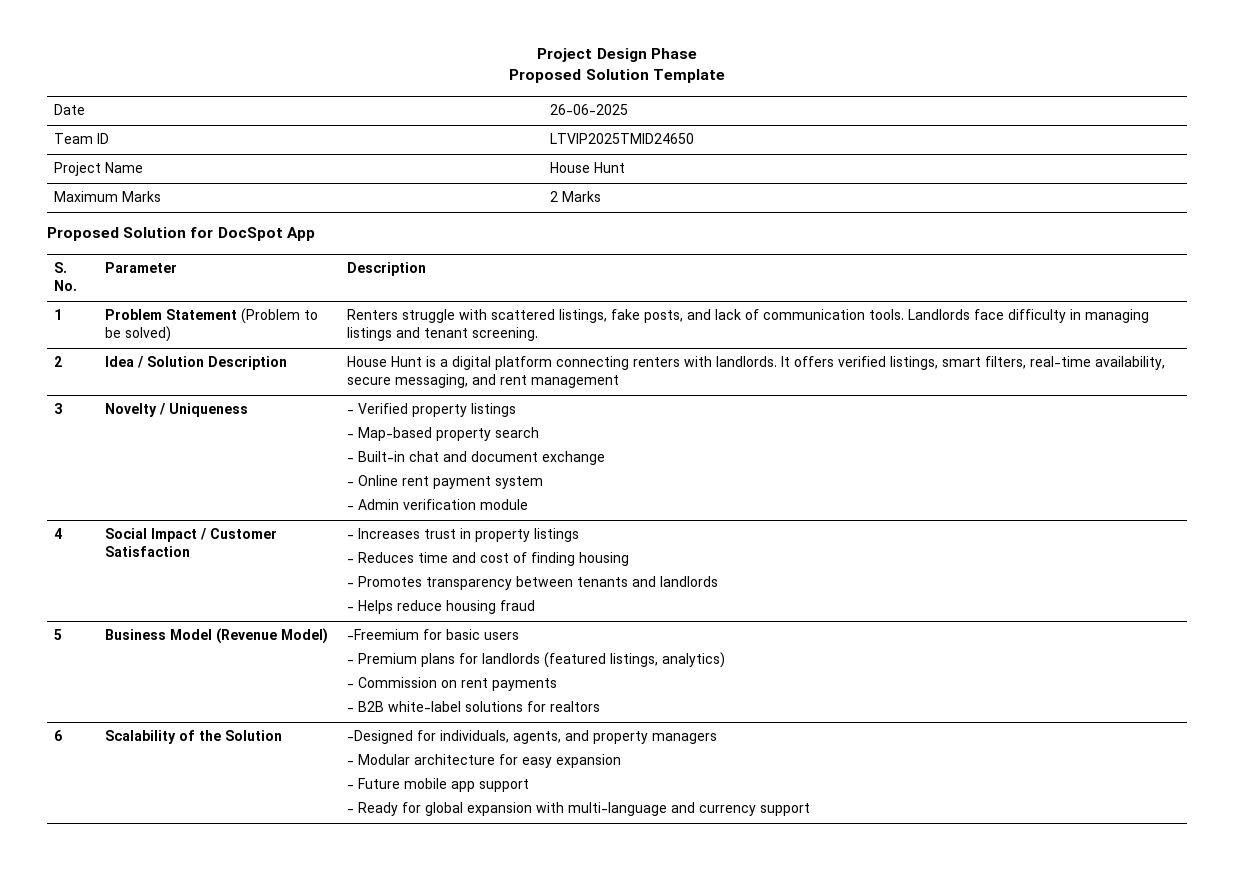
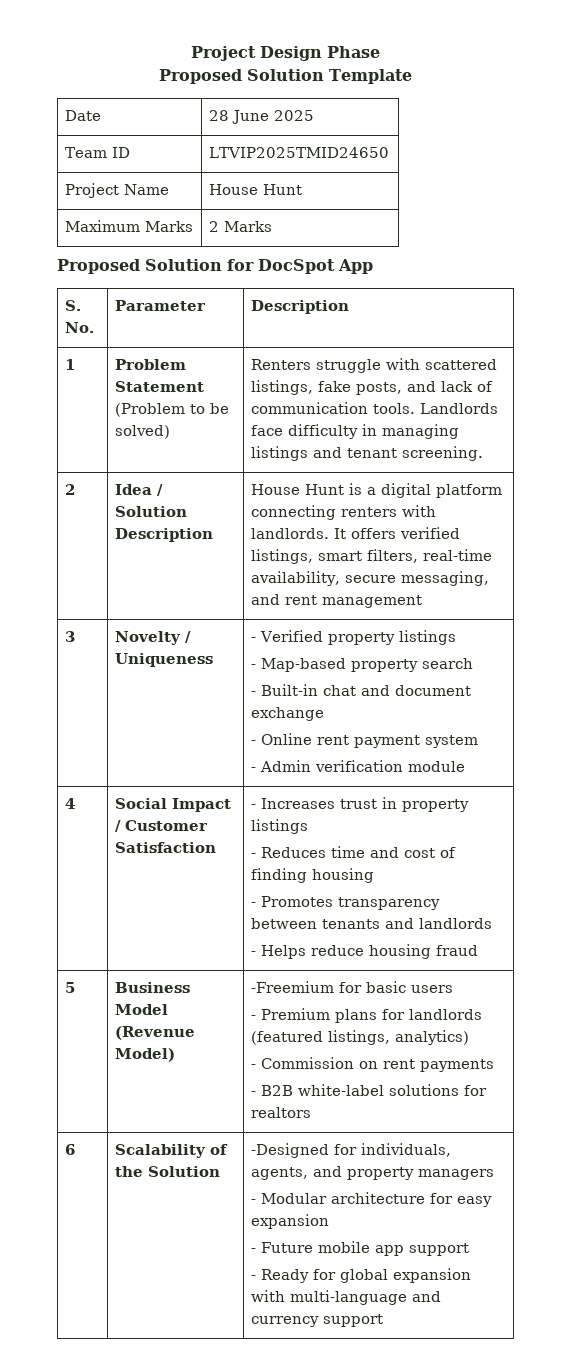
[549,104,628,115] 26-06-2025 -> [208,110,314,124] 28 June 2025

